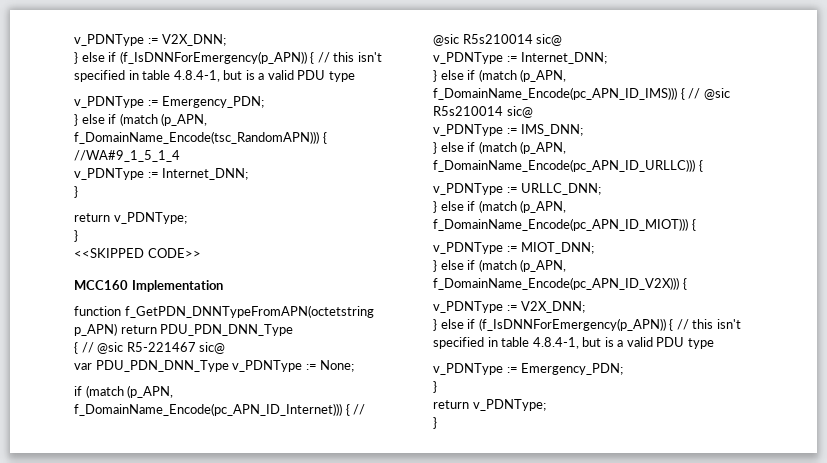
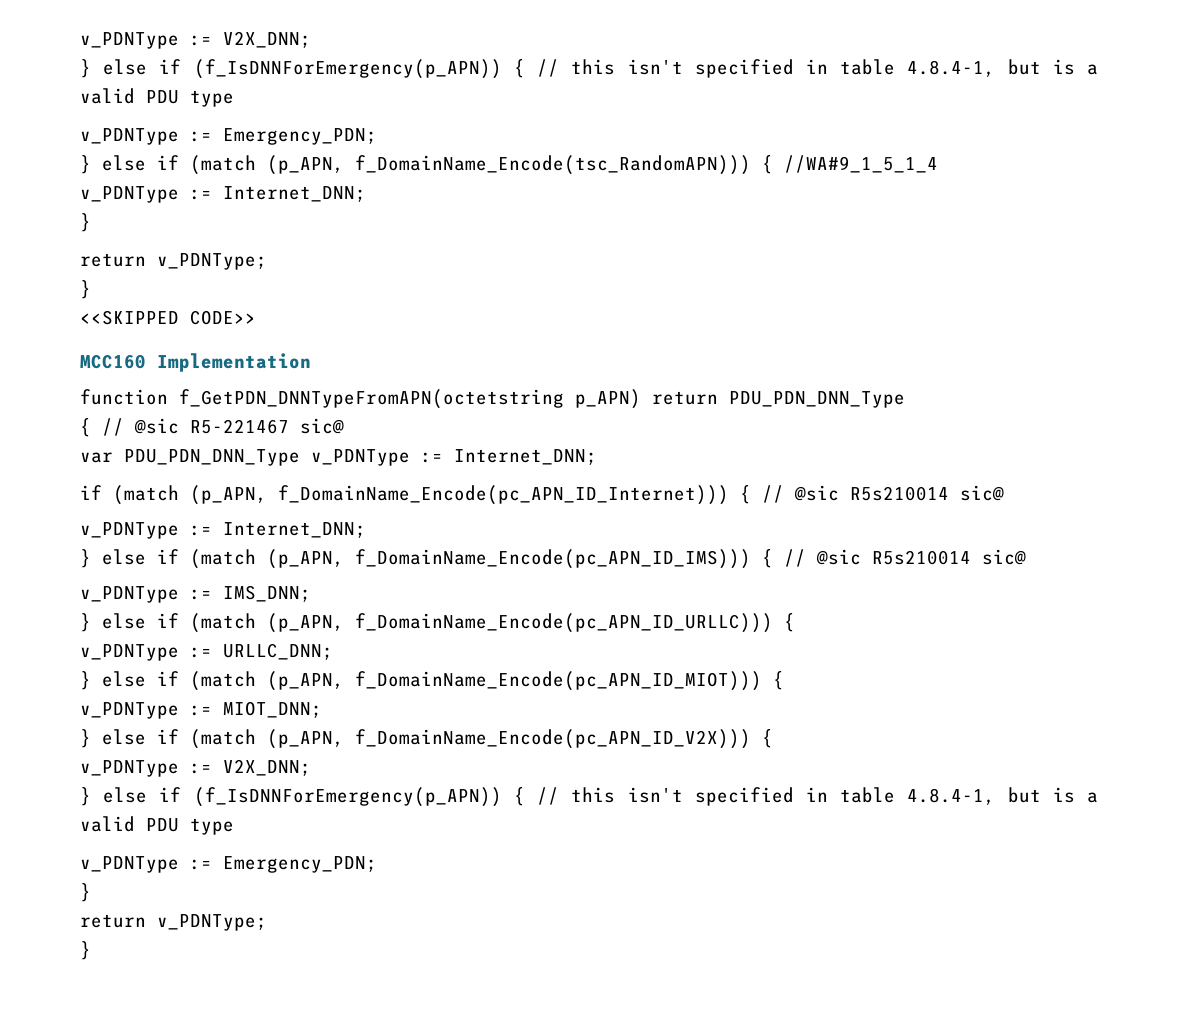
[320,360,355,372] None; -> [454,449,597,465] Internet_DNN;

